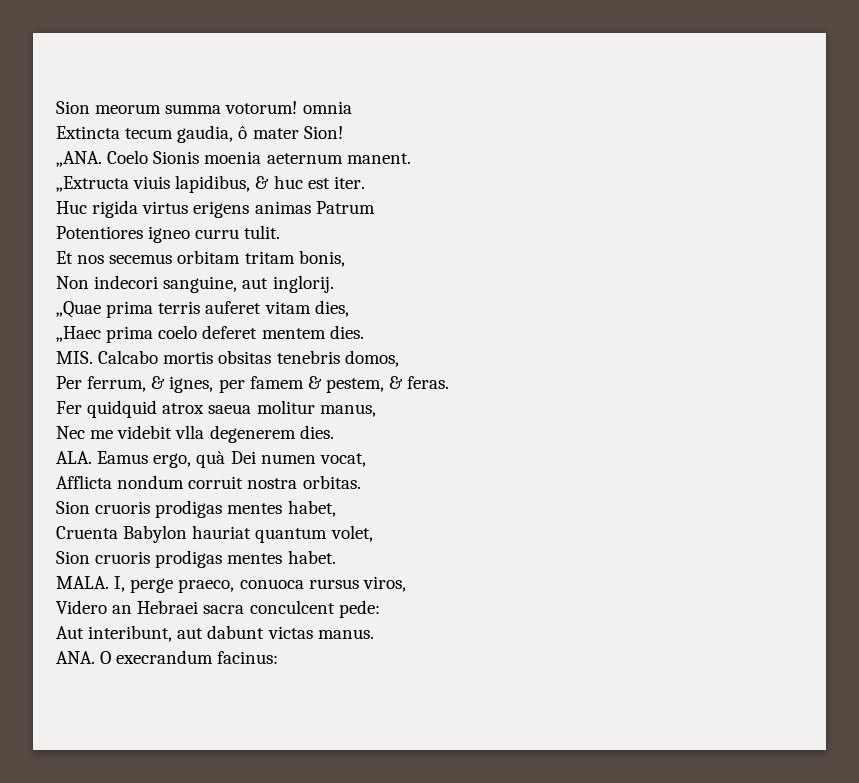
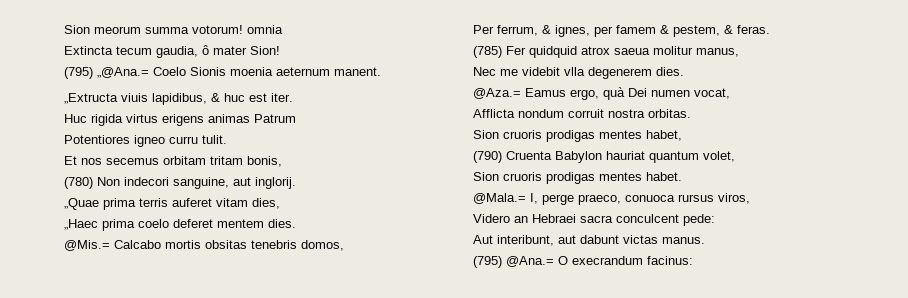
[56,151,102,167] „ANA. -> [64,67,149,79] (795) „@Ana.=
(345, 258) none -> [64,177,93,189] (780)
[56,351,93,364] MIS. -> [64,240,110,251] @Mis.=
(450, 382) none -> [473,46,502,58] (785)
[56,451,92,464] ALA. -> [473,88,521,99] @Aza.=
(336, 508) none -> [473,151,502,163] (790)
[56,576,109,589] MALA. -> [473,193,526,204] @Mala.=
[56,651,95,664] ANA. -> [473,256,554,268] (795) @Ana.=

